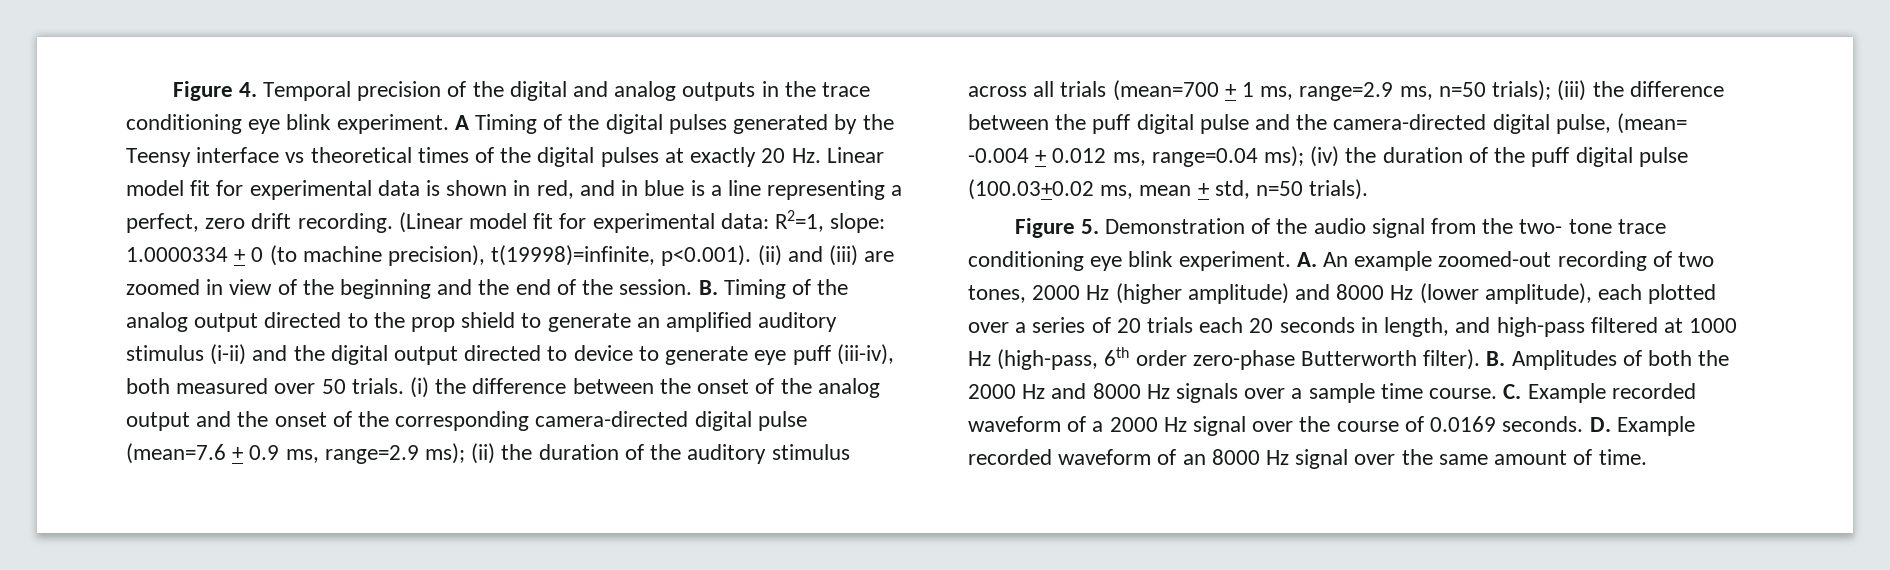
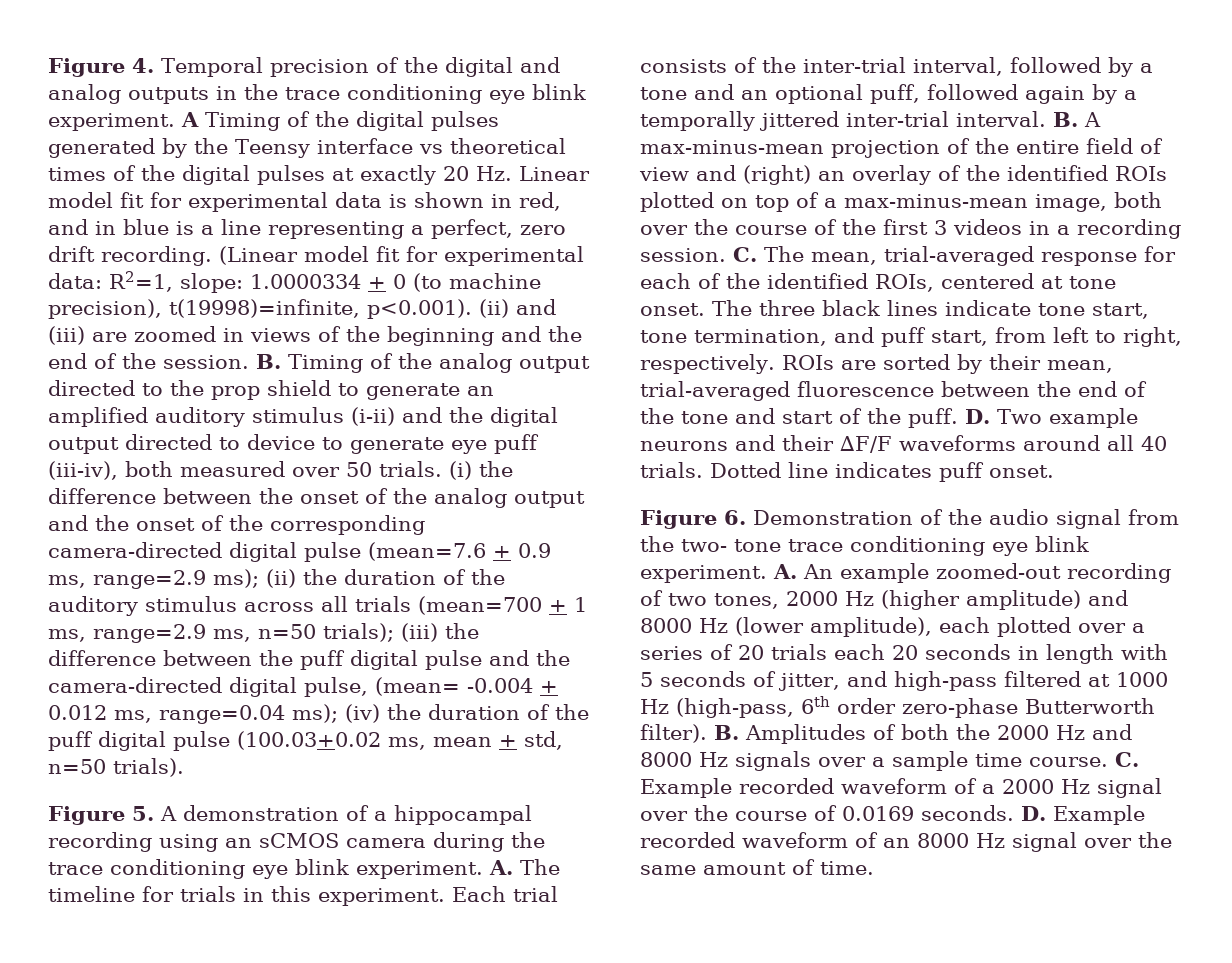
[229,279,273,295] view -> [250,328,311,342] views
(1099, 226) none -> [160,805,532,825] [48,832,545,852] [48,859,560,879] [48,886,558,906] [640,57,1153,77] [640,84,1137,104] [640,111,1101,131] [640,138,1163,158] [639,165,1167,185] [640,192,1162,212] [640,219,1181,239] [640,246,1176,266] [640,273,1116,292] [640,300,1149,319] [640,327,1182,347] [640,354,1113,374] [640,381,1147,401] [640,408,1138,428] [640,435,1167,453] [640,462,1054,482] [640,510,746,529] A demonstration of a hippocampal recording using an sCMOS camera during the trace conditioning eye blink experiment. A. The timeline for trials in this experiment. Each trial consists of the inter-trial interval, followed by a tone and an optional puff, followed again by a temporally jittered inter-trial interval. B. A max-minus-mean projection of the entire field of view and (right) an overlay of the identified ROIs plotted on top of a max-minus-mean image, both over the course of the first 3 videos in a recording session. C. The mean, trial-averaged response for each of the identified ROIs, centered at tone onset. The three black lines indicate tone start, tone termination, and puff start, from left to right, respectively. ROIs are sorted by their mean, trial-averaged fluorescence between the end of the tone and start of the puff. D. Two example neurons and their ∆F/F waveforms around all 40 trials. Dotted line indicates puff onset. // Figure 6.
[1384,317,1450,337] length, -> [1046,644,1168,664] [640,671,840,691] length with 5 seconds of jitter,

